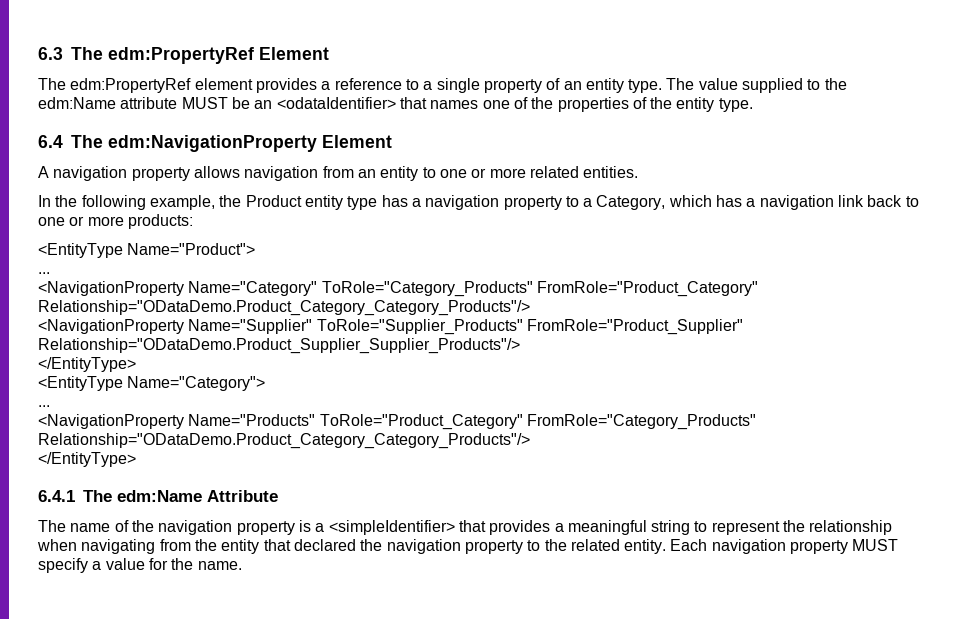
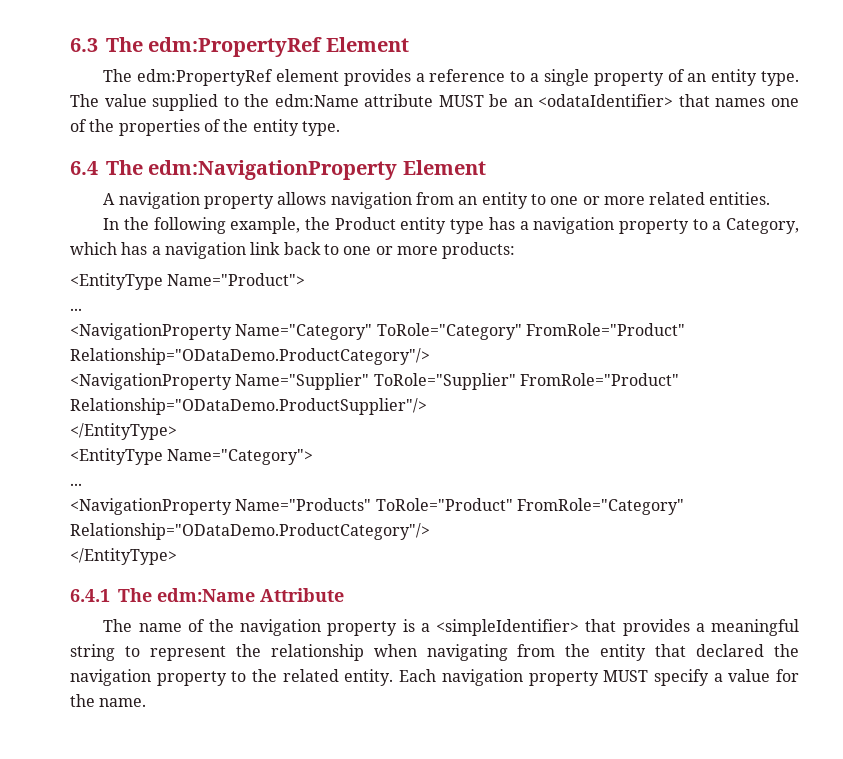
[321,281,758,297] [38,300,530,316] ToRole="Category_Products" FromRole="Product_Category" Relationship="ODataDemo.Product_Category_Category_Products"/> -> [376,323,685,340] [70,348,430,365] ToRole="Category" FromRole="Product" Relationship="ODataDemo.ProductCategory"/>
[316,319,743,335] [38,338,520,354] ToRole="Supplier_Products" FromRole="Product_Supplier" Relationship="ODataDemo.Product_Supplier_Supplier_Products"/> -> [373,373,679,390] [70,398,427,415] ToRole="Supplier" FromRole="Product" Relationship="ODataDemo.ProductSupplier"/>
[319,414,756,430] [38,433,530,449] ToRole="Product_Category" FromRole="Category_Products" Relationship="ODataDemo.Product_Category_Category_Products"/> -> [375,498,684,515] [70,523,430,540] ToRole="Product" FromRole="Category" Relationship="ODataDemo.ProductCategory"/>

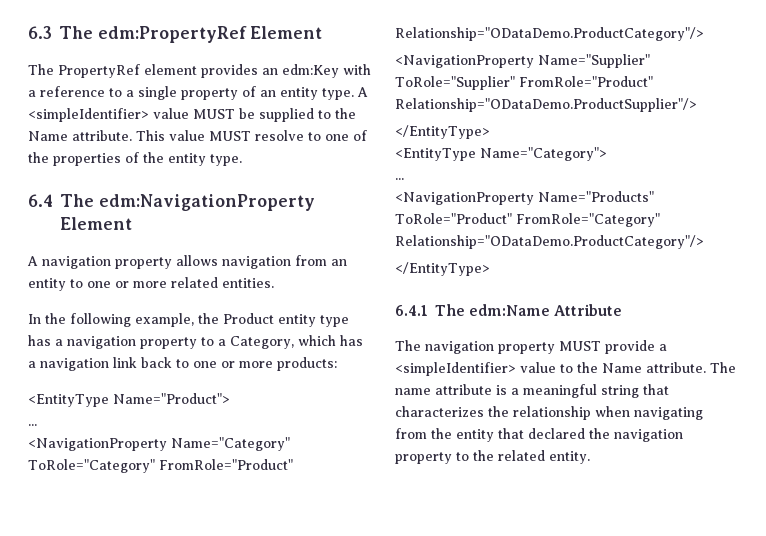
[137,69,274,86] edm:PropertyRef -> [58,64,140,78] PropertyRef
(411, 77) none -> [262,64,371,78] an edm:Key with
[70,94,766,111] The value supplied to the edm:Name attribute MUST be an <odataIdentifier> that names -> [357,87,368,97] [28,108,356,122] [28,130,321,141] A <simpleIdentifier> value MUST be supplied to the Name attribute. This value MUST resolve to
[138,619,690,636] name of the navigation property is a <simpleIdentifier> that provides -> [425,340,667,354] [395,362,736,376] [395,384,507,395] navigation property MUST provide a <simpleIdentifier> value to the Name attribute. The name attribute is
[124,646,226,661] to represent -> [643,384,669,395] [395,406,484,417] that characterizes
[399,669,800,686] [70,694,147,707] Each navigation property MUST specify a value for the name. -> (590, 457) none

